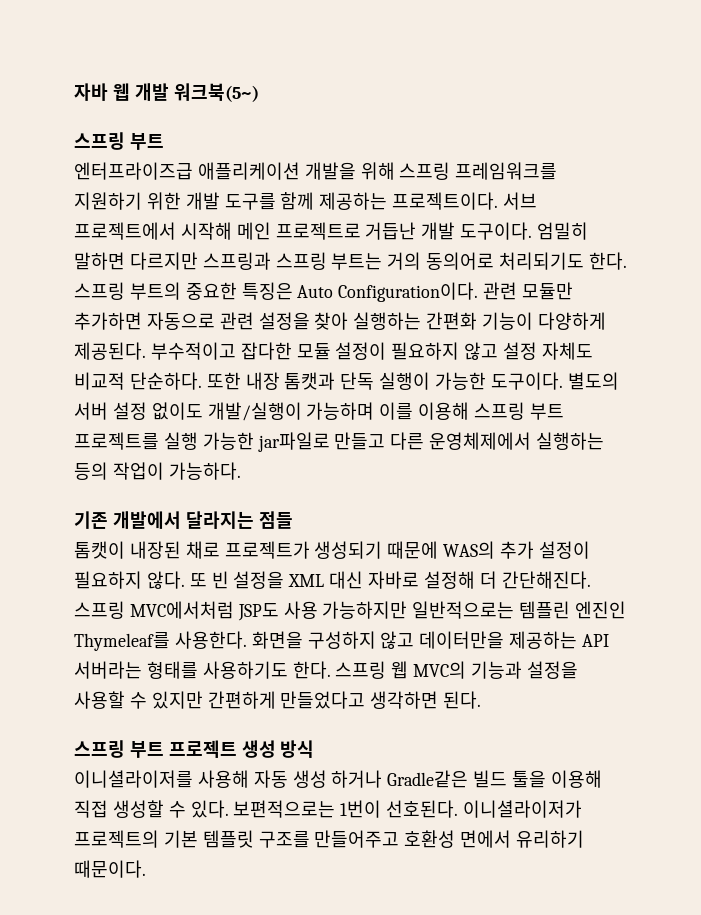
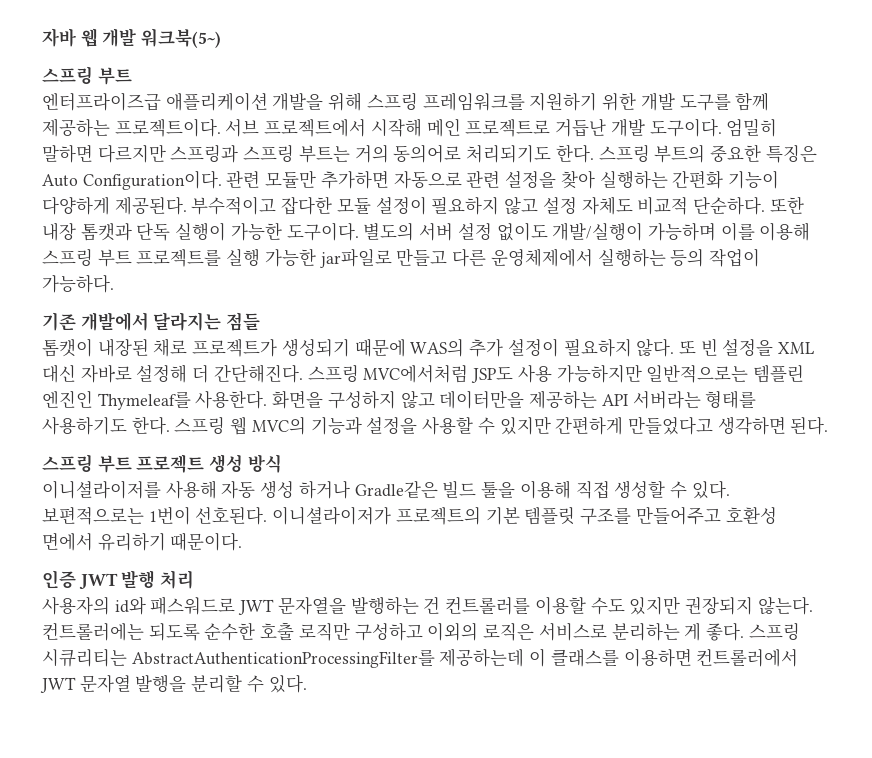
(146, 869) none -> [42,570,195,590] [42,596,813,615] [42,622,800,641] [42,648,799,668] [40,674,307,693] // 인증 JWT 발행 처리 // 사용자의 id와 패스워드로 JWT 문자열을 발행하는 건 컨트롤러를 이용할 수도 있지만 권장되지 않는다. 컨트롤러에는 되도록 순수한 호출 로직만 구성하고 이외의 로직은 서비스로 분리하는 게 좋다. 스프링 시큐리티는 AbstractAuthenticationProcessingFilter를 제공하는데 이 클래스를 이용하면 컨트롤러에서 JWT 문자열 발행을 분리할 수 있다.

